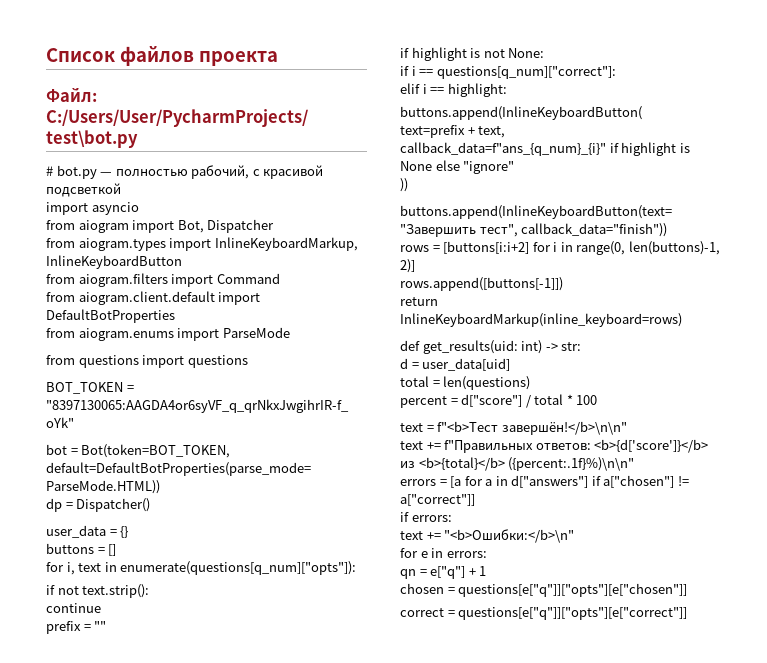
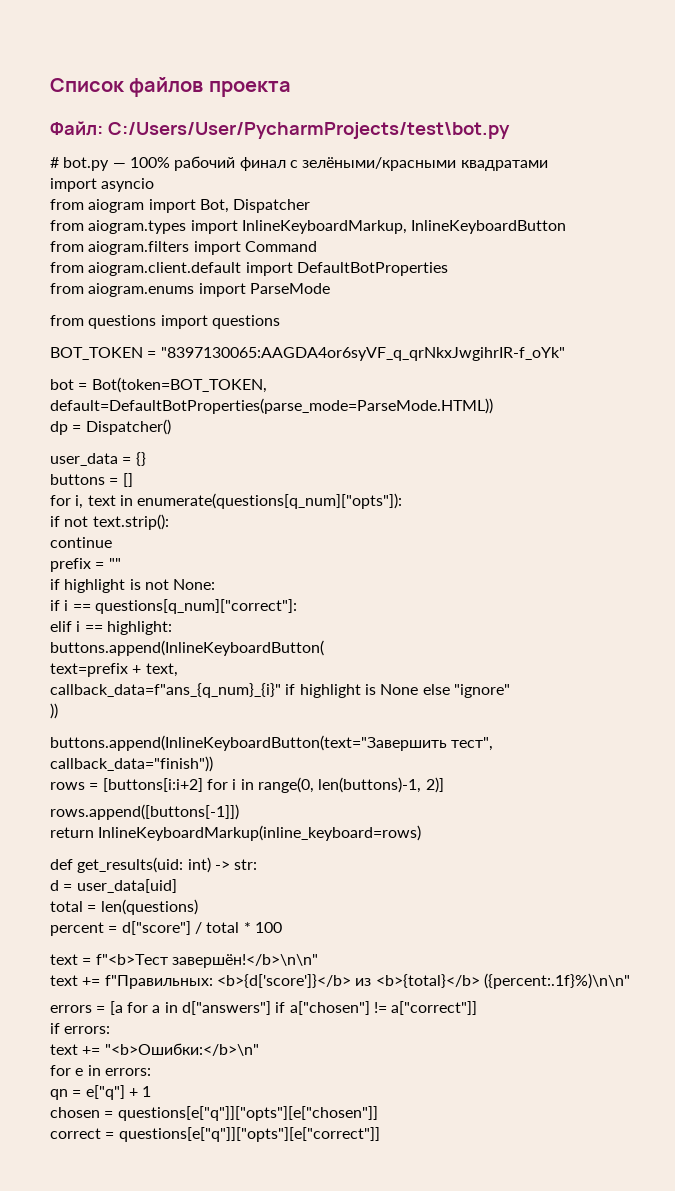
[115,165,324,179] [46,183,121,197] полностью рабочий, с красивой подсветкой -> [129,156,548,171] 100% рабочий финал с зелёными/красными квадратами
[444,440,591,453] f"Правильных ответов: -> [104,975,213,989] f"Правильных:

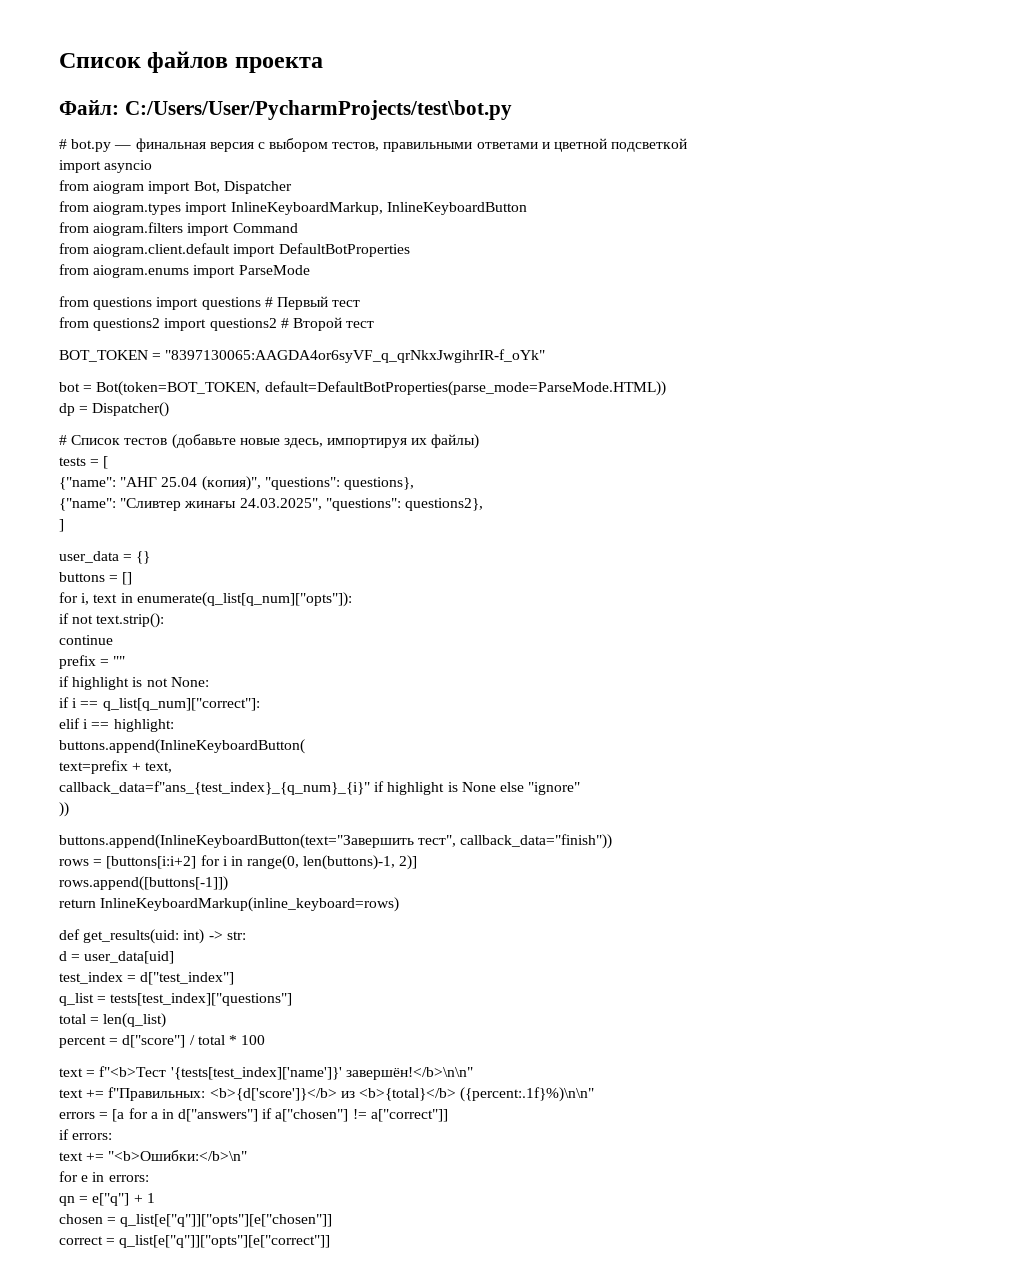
[129,156,548,171] 100% рабочий финал с зелёными/красными квадратами -> [135,138,688,152] финальная версия с выбором тестов, правильными ответами и цветной подсветкой
(280, 322) none -> [264,296,361,310] [59,317,375,331] # Первый тест // from questions2 import questions2 # Второй тест
(171, 427) none -> [59,434,480,449] [59,456,109,469] [59,476,414,491] [59,498,483,511] [59,519,64,532] // # Список тестов (добавьте новые здесь, импортируя их файлы) // tests = [ // {"name": "АНГ 25.04 (копия)", "questions": questions}, // {"name": "Сливтер жинағы 24.03.2025", "questions": questions2}, // ]
[137,493,403,509] enumerate(questions[q_num]["opts"]): -> [136,592,352,607] enumerate(q_list[q_num]["opts"]):
[94,599,297,614] questions[q_num]["correct"]: -> [102,698,260,711] q_list[q_num]["correct"]:
[50,683,281,698] callback_data=f"ans_{q_num}_{i}" -> [59,781,370,795] callback_data=f"ans_{test_index}_{q_num}_{i}"
(177, 886) none -> [59,972,235,985] [59,993,293,1006] // test_index = d["test_index"] // q_list = tests[test_index]["questions"]
[100,899,198,915] len(questions) -> [103,1013,167,1028] len(q_list)
(168, 959) none -> [170,1067,342,1080] '{tests[test_index]['name']}'
[117,1106,378,1121] questions[e["q"]]["opts"][e["chosen"]] -> [120,1214,333,1227] q_list[e["q"]]["opts"][e["chosen"]]
[118,1127,380,1142] questions[e["q"]]["opts"][e["correct"]] -> [119,1235,331,1248] q_list[e["q"]]["opts"][e["correct"]]

